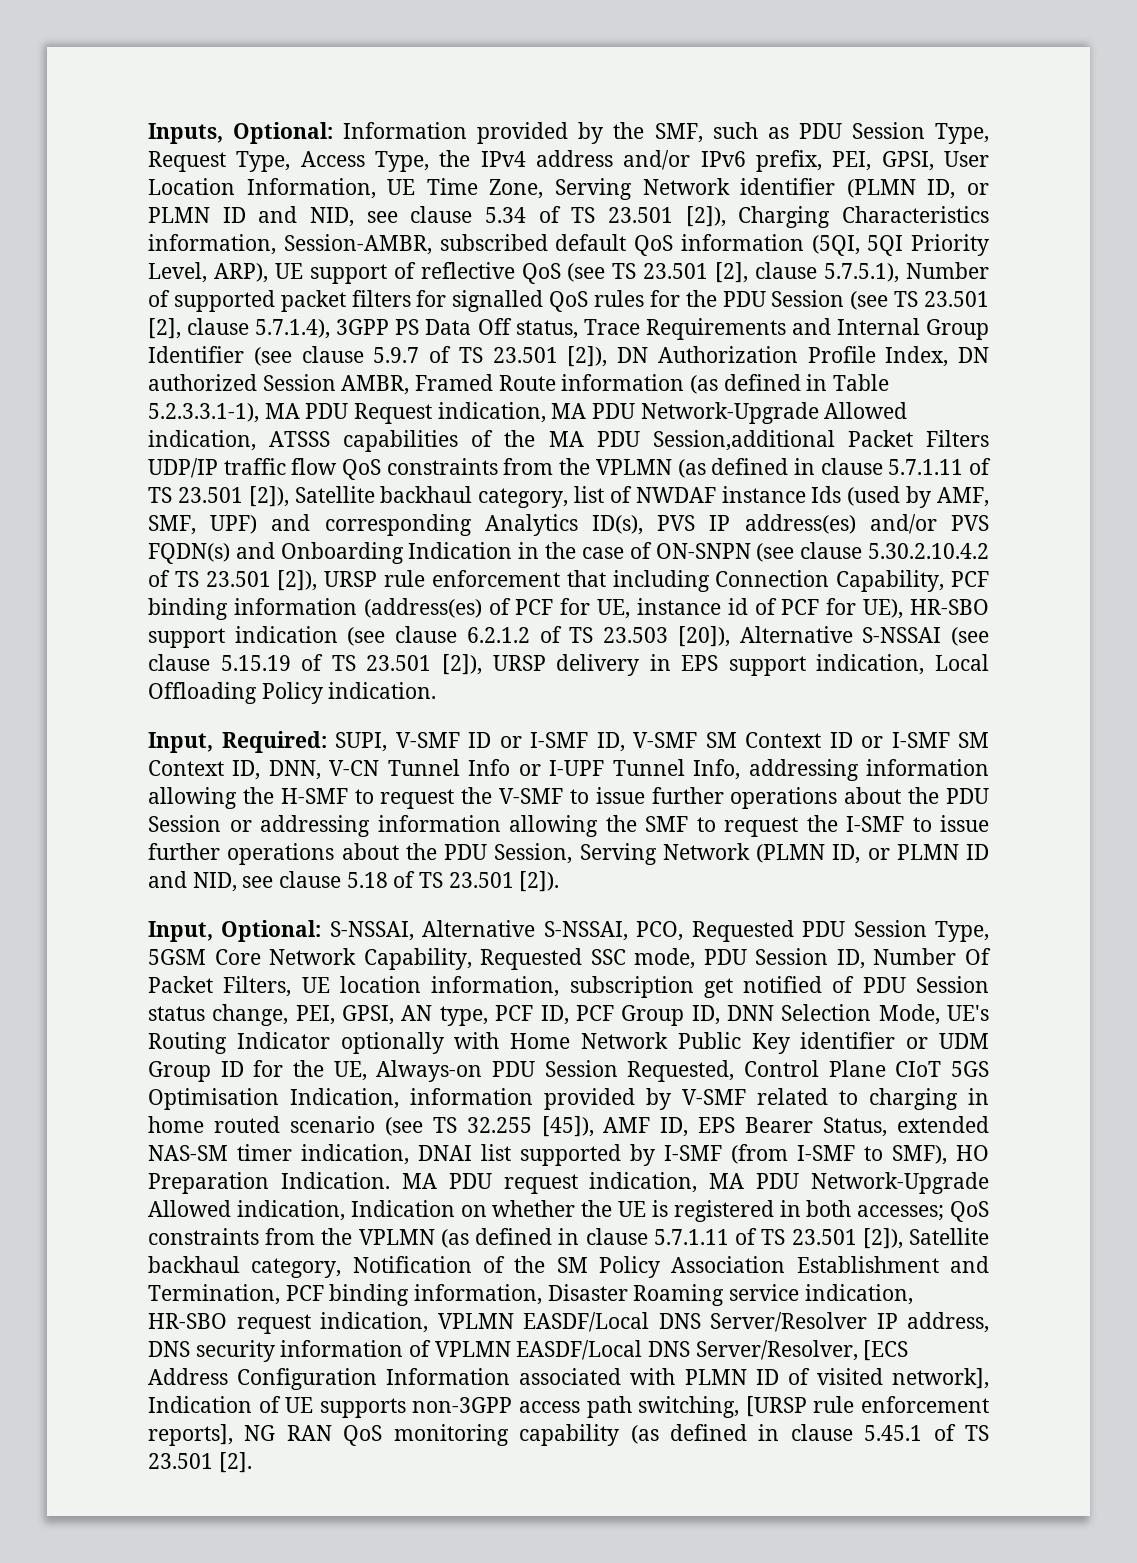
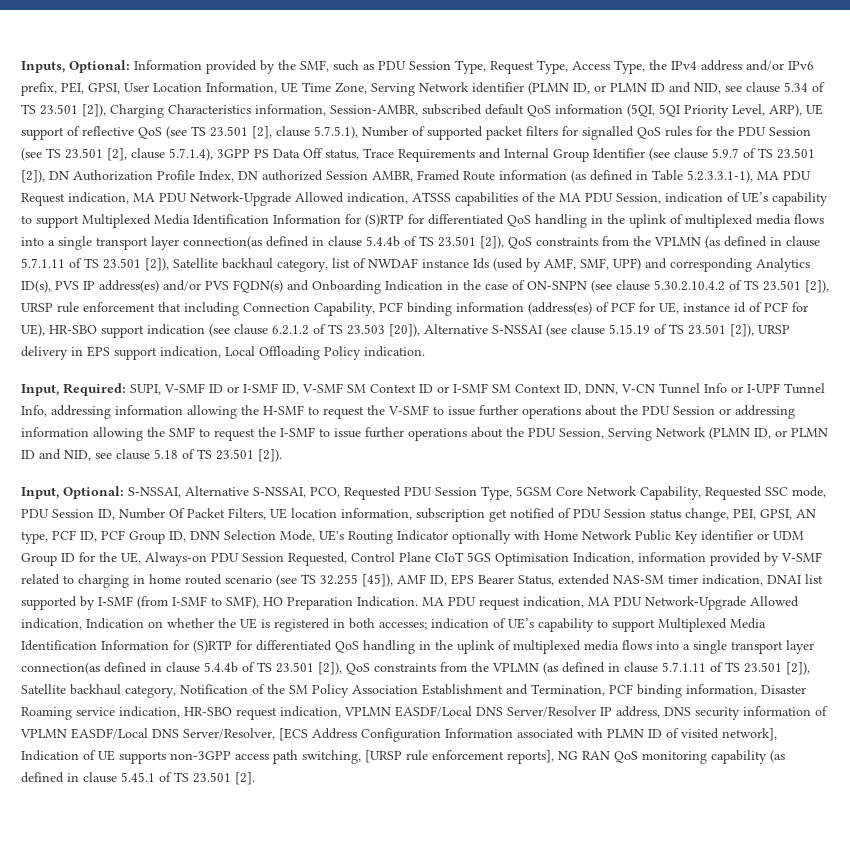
[652,430,989,451] [148,458,338,478] Session,additional Packet Filters UDP/IP traffic flow -> [616,192,828,206] [21,214,824,228] [21,236,504,250] Session, indication of UE’s capability to support Multiplexed Media Identification Information for (S)RTP for differentiated QoS handling in the uplink of multiplexed media flows into a single transport layer connection(as defined in clause 5.4.4b of TS 23.501 [2]),
(945, 1213) none -> [431,618,766,632] [21,640,814,654] [21,662,342,675] indication of UE’s capability to support Multiplexed Media Identification Information for (S)RTP for differentiated QoS handling in the uplink of multiplexed media flows into a single transport layer connection(as defined in clause 5.4.4b of TS 23.501 [2]),

